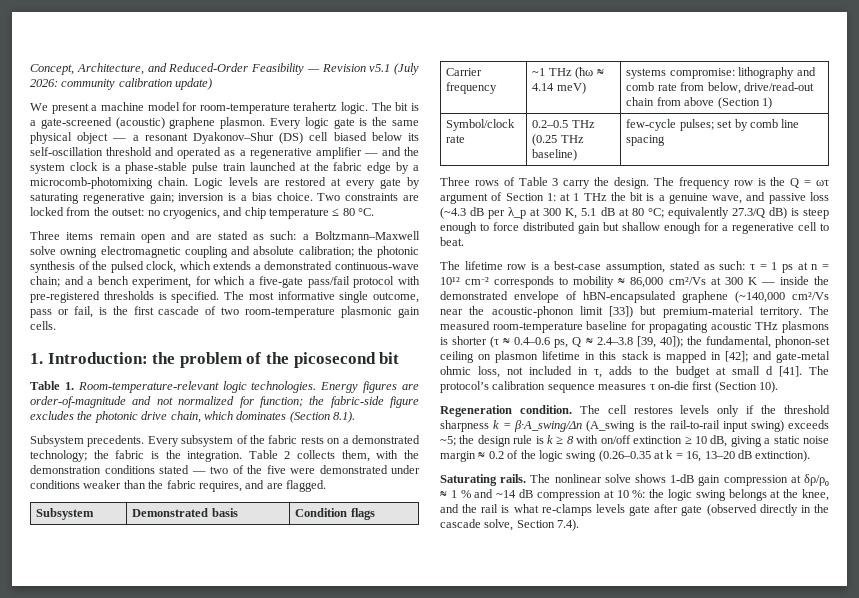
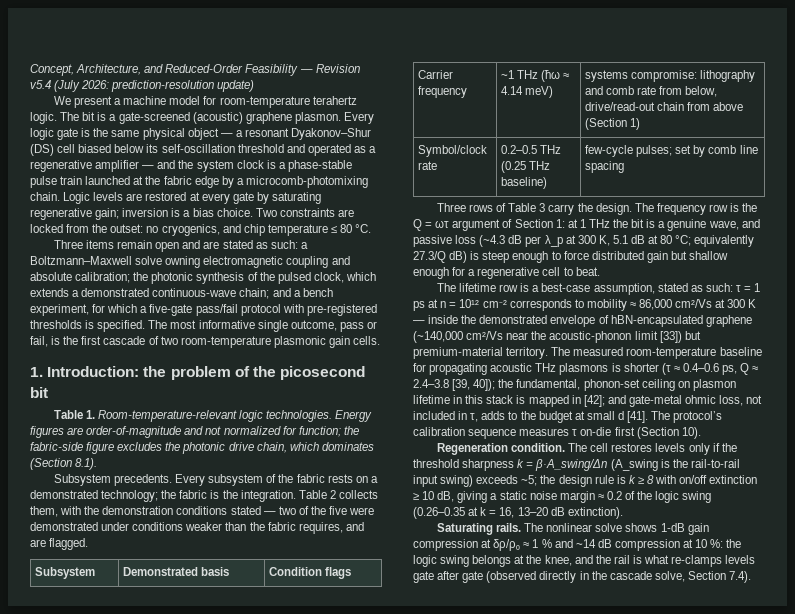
[369,64,391,72] v5.1 -> [30,80,51,89] v5.4
[61,78,172,90] community calibration -> [111,80,215,92] prediction-resolution

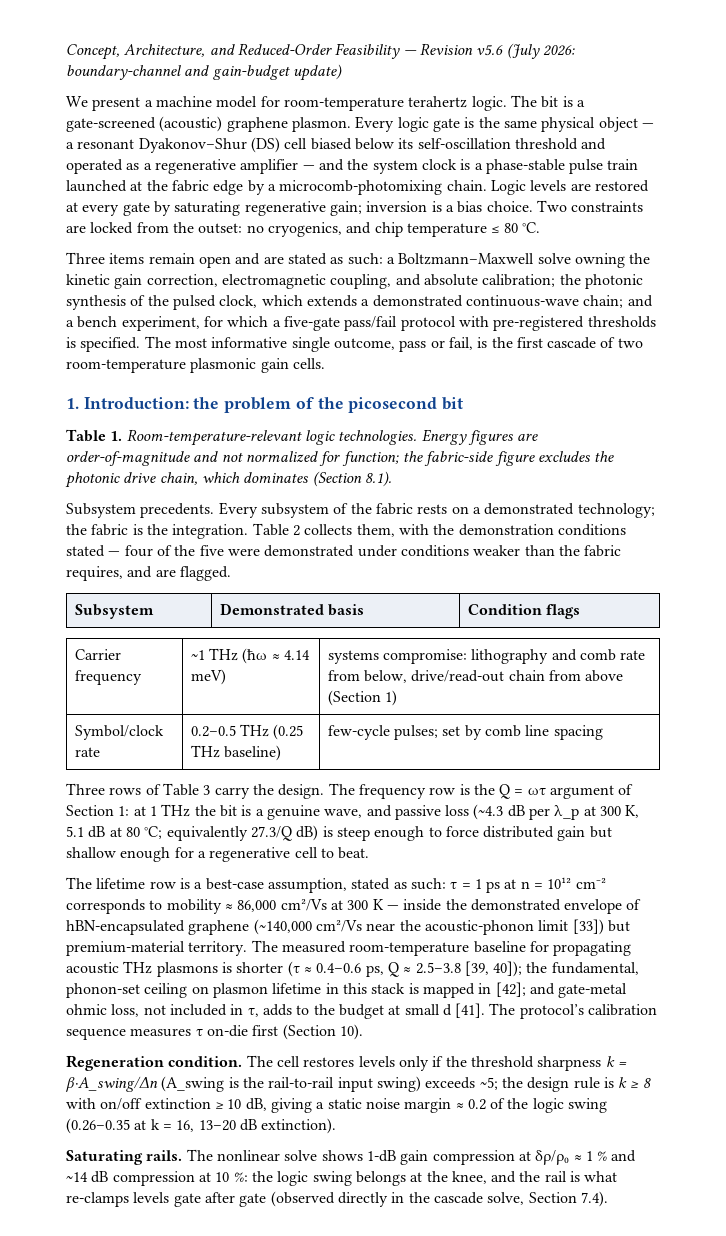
[30,80,51,89] v5.4 -> [476,45,504,56] v5.6
[111,80,215,92] prediction-resolution -> [66,65,290,80] boundary-channel and gain-budget
[203,256,329,268] electromagnetic coupling -> [629,253,651,264] [66,274,392,289] the kinetic gain correction, electromagnetic coupling,
[278,506,296,515] two -> [124,545,153,557] four
[413,379,449,388] 2.4–3.8 -> [415,962,461,974] 2.5–3.8

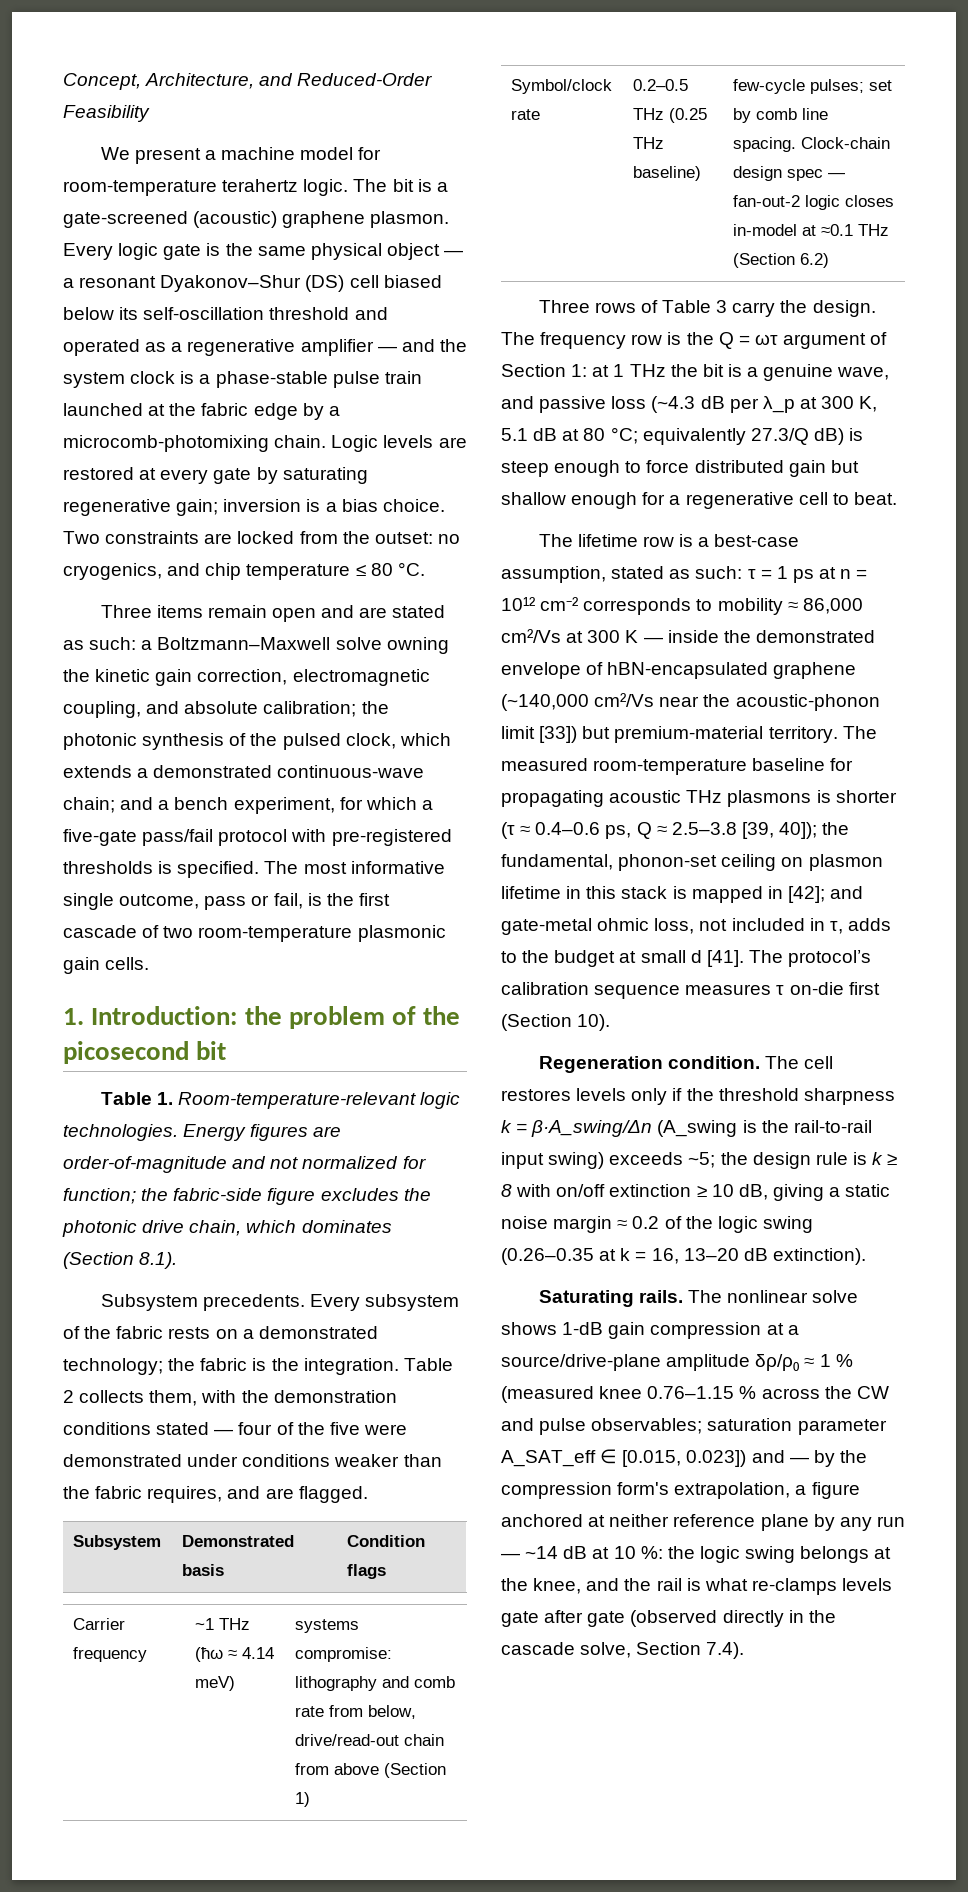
[403,43,575,59] [66,64,342,81] — Revision v5.6 (July 2026: boundary-channel and gain-budget update) -> (150, 113) none
[553,725,603,740] spacing -> [733,137,891,152] [733,166,846,181] [733,195,895,210] [733,224,890,236] [733,253,830,268] spacing. Clock-chain design spec — fan-out-2 logic closes in-model at ≈0.1 THz (Section 6.2)
(531, 1156) none -> [787,1325,799,1335] [501,1354,751,1371] a source/drive-plane amplitude
[611,1150,637,1162] and -> [501,1386,889,1403] [501,1418,887,1435] [501,1449,867,1467] [501,1482,860,1499] [501,1514,905,1531] [501,1553,520,1559] (measured knee 0.76–1.15 % across the CW and pulse observables; saturation parameter A_SAT_eff ∈ [0.015, 0.023]) and — by the compression form's extrapolation, a figure anchored at neither reference plane by any run —
[112,1171,195,1186] compression -> (588, 1552) none

